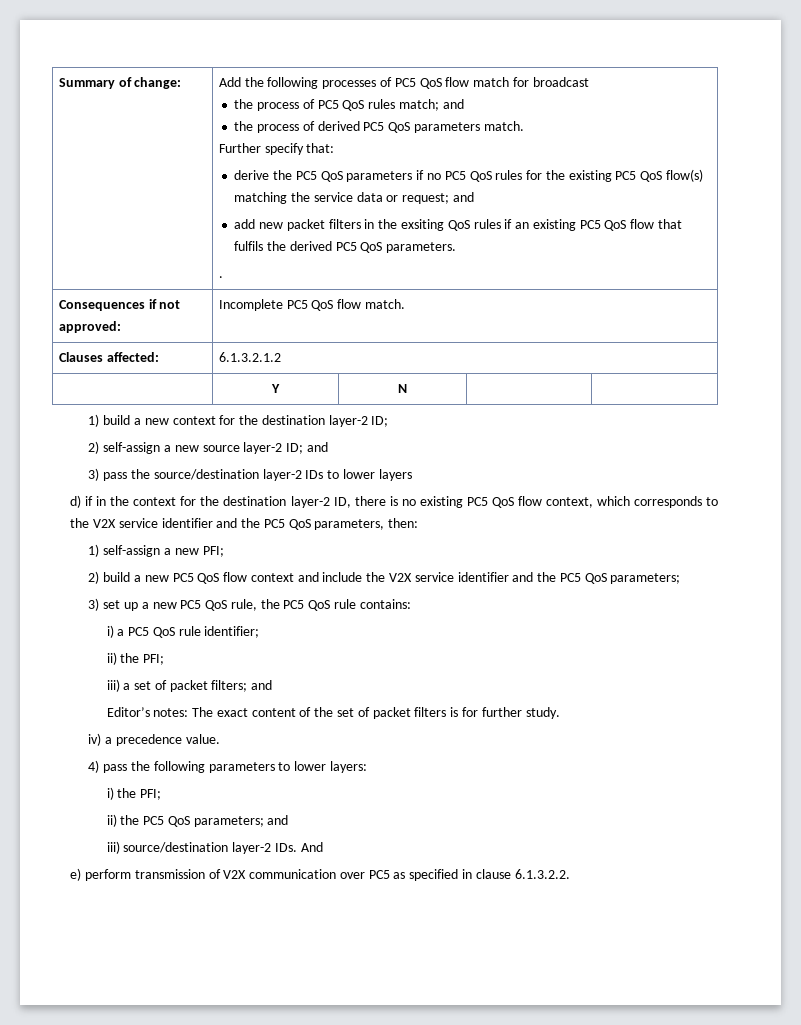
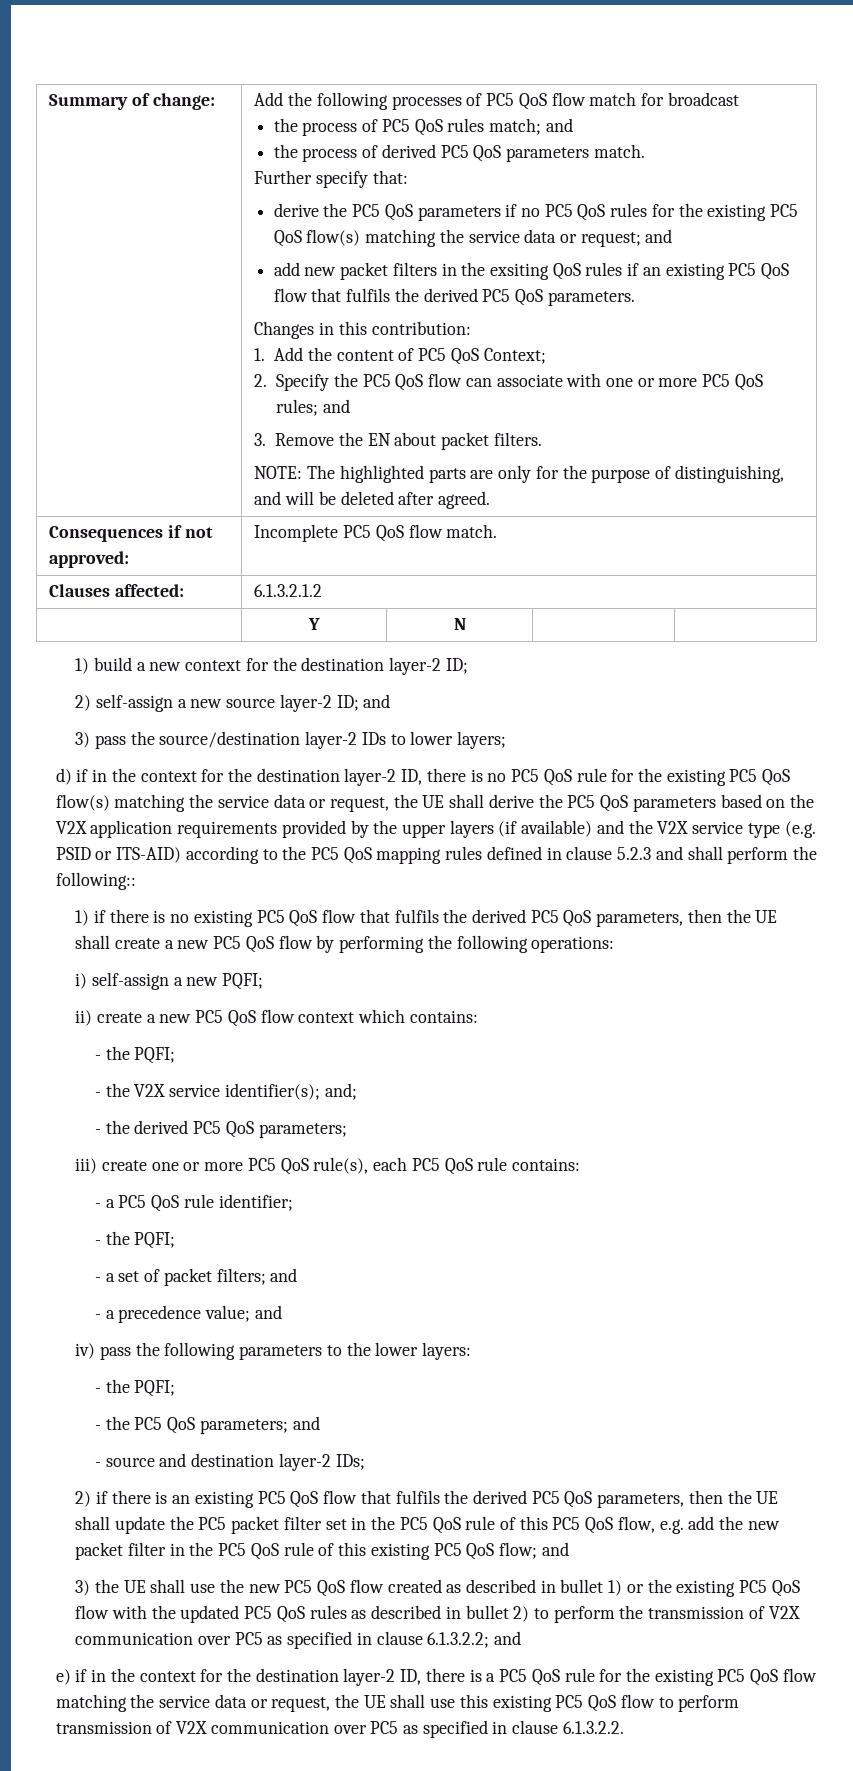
[218,276,223,278] . -> [254,321,471,339] [254,347,546,365] [254,373,763,391] [276,399,350,416] [254,432,542,450] [254,465,784,483] [254,491,491,509] Changes in this contribution: // 1. Add the content of PC5 QoS Context; // 2. Specify the PC5 QoS flow can associate with one or more PC5 QoS rules; and // 3. Remove the EN about packet filters. // NOTE: The highlighted parts are only for the purpose of distinguishing, and will be deleted after agreed.
[378,469,412,481] layers -> [457,731,507,749] layers;
[419,496,718,508] [70,518,419,530] [88,544,224,557] [88,571,131,584] existing PC5 QoS flow context, which corresponds to the V2X service identifier and the PC5 QoS parameters, then: // 1) self-assign a new PFI; // 2) build -> [511,768,791,786] [55,794,814,812] [55,820,816,838] [55,846,817,864] [55,872,136,890] [75,909,778,927] [75,935,615,953] [75,972,264,990] [75,1010,143,1026] PC5 QoS rule for the existing PC5 QoS flow(s) matching the service data or request, the UE shall derive the PC5 QoS parameters based on the V2X application requirements provided by the upper layers (if available) and the V2X service type (e.g. PSID or ITS-AID) according to the PC5 QoS mapping rules defined in clause 5.2.3 and shall perform the following:: // 1) if there is no existing PC5 QoS flow that fulfils the derived PC5 QoS parameters, then the UE shall create a new PC5 QoS flow by performing the following operations: // i) self-assign a new PQFI; // ii) create
[297,572,681,584] [88,598,280,611] and include the V2X service identifier and the PC5 QoS parameters; // 3) set up a new PC5 QoS rule, the -> [358,1009,478,1023] [94,1046,176,1064] [94,1083,357,1100] [94,1120,347,1138] [75,1157,408,1175] which contains: // - the PQFI; // - the V2X service identifier(s); and; // - the derived PC5 QoS parameters; // iii) create one or more PC5 QoS rule(s), each
[106,625,114,638] i) -> [94,1203,101,1208] -
[106,652,165,665] [106,679,120,692] ii) the PFI; // iii) -> [94,1231,176,1249] [94,1277,101,1282] - the PQFI; // -
[106,707,560,719] [88,733,220,746] [88,760,100,773] Editor’s notes: The exact content of the set of packet filters is for further study. // iv) a precedence value. // 4) -> [94,1305,282,1323] [75,1343,96,1359] - a precedence value; and // iv)
(291, 766) none -> [346,1342,371,1356] the
[106,787,162,800] [106,814,117,827] i) the PFI; // ii) -> [94,1379,176,1397] [94,1425,101,1430] - the PQFI; // -
[106,841,323,854] [70,868,82,881] iii) source/destination layer-2 IDs. And // e) -> [94,1453,365,1471] [75,1490,779,1508] [75,1516,780,1534] [75,1542,569,1560] [75,1579,800,1597] [75,1605,800,1623] [75,1631,522,1649] [55,1668,817,1686] [55,1694,674,1712] - source and destination layer-2 IDs; // 2) if there is an existing PC5 QoS flow that fulfils the derived PC5 QoS parameters, then the UE shall update the PC5 packet filter set in the PC5 QoS rule of this PC5 QoS flow, e.g. add the new packet filter in the PC5 QoS rule of this existing PC5 QoS flow; and // 3) the UE shall use the new PC5 QoS flow created as described in bullet 1) or the existing PC5 QoS flow with the updated PC5 QoS rules as described in bullet 2) to perform the transmission of V2X communication over PC5 as specified in clause 6.1.3.2.2; and // e) if in the context for the destination layer-2 ID, there is a PC5 QoS rule for the existing PC5 QoS flow matching the service data or request, the UE shall use this existing PC5 QoS flow to

